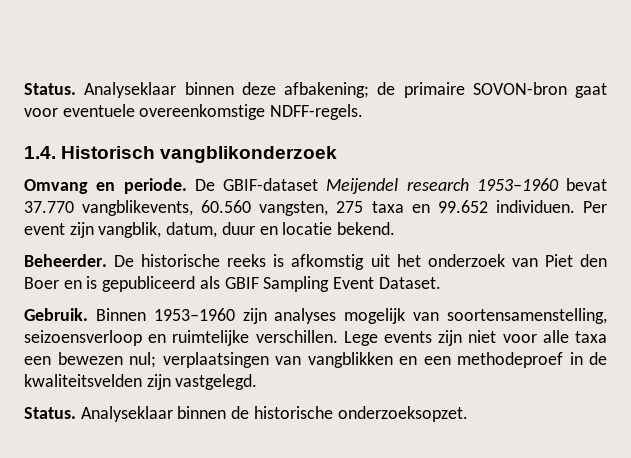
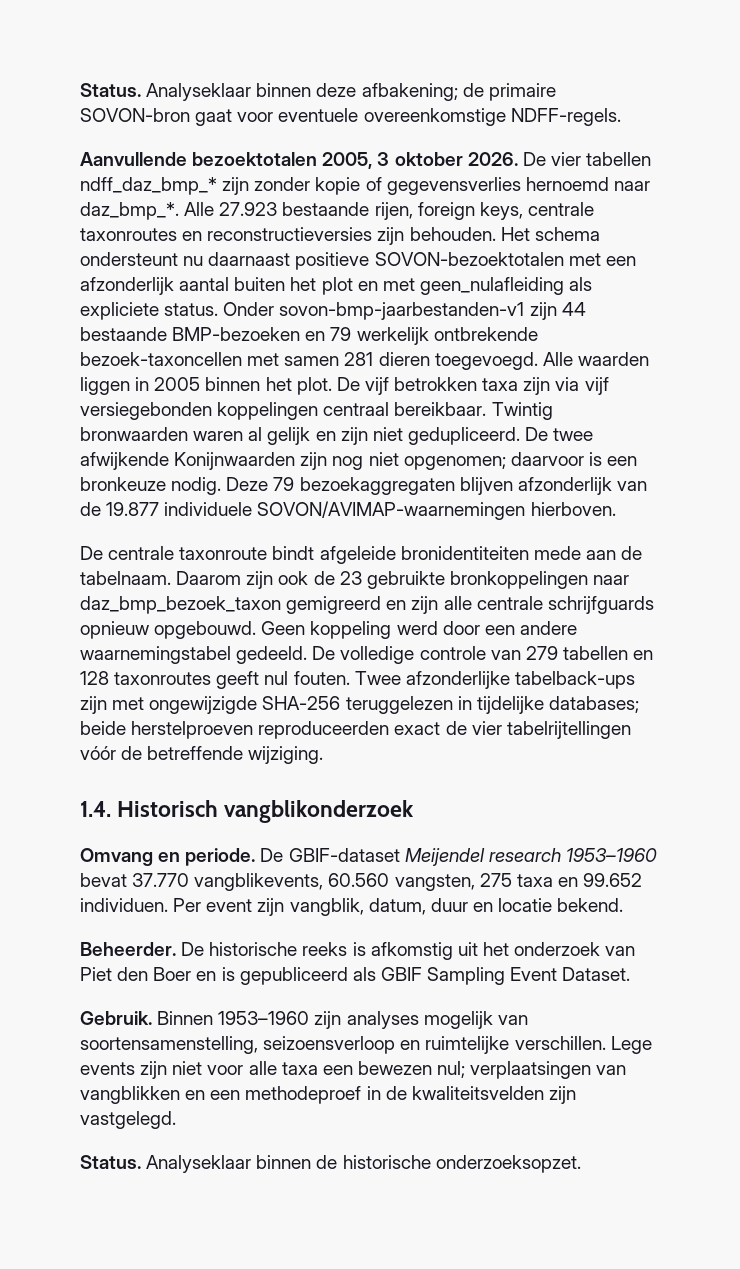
(364, 112) none -> [80,152,652,169] [80,177,650,195] [80,202,594,220] [80,227,600,245] [80,252,636,270] [80,277,593,295] [80,302,586,320] [80,327,538,345] [80,352,649,370] [80,377,609,395] [80,402,553,420] [80,427,594,445] [80,452,638,470] [80,477,647,495] [80,501,616,520] [80,546,643,564] [80,571,630,589] [80,596,654,614] [80,621,577,639] [80,646,654,664] [80,671,635,689] [80,696,639,714] [80,721,631,739] [80,746,324,764] // Aanvullende bezoektotalen 2005, 3 oktober 2026. De vier tabellen ndff_daz_bmp_* zijn zonder kopie of gegevensverlies hernoemd naar daz_bmp_*. Alle 27.923 bestaande rijen, foreign keys, centrale taxonroutes en reconstructieversies zijn behouden. Het schema ondersteunt nu daarnaast positieve SOVON-bezoektotalen met een afzonderlijk aantal buiten het plot en met geen_nulafleiding als expliciete status. Onder sovon-bmp-jaarbestanden-v1 zijn 44 bestaande BMP-bezoeken en 79 werkelijk ontbrekende bezoek-taxoncellen met samen 281 dieren toegevoegd. Alle waarden liggen in 2005 binnen het plot. De vijf betrokken taxa zijn via vijf versiegebonden koppelingen centraal bereikbaar. Twintig bronwaarden waren al gelijk en zijn niet gedupliceerd. De twee afwijkende Konijnwaarden zijn nog niet opgenomen; daarvoor is een bronkeuze nodig. Deze 79 bezoekaggregaten blijven afzonderlijk van de 19.877 individuele SOVON/AVIMAP-waarnemingen hierboven. // De centrale taxonroute bindt afgeleide bronidentiteiten mede aan de tabelnaam. Daarom zijn ook de 23 gebruikte bronkoppelingen naar daz_bmp_bezoek_taxon gemigreerd en zijn alle centrale schrijfguards opnieuw opgebouwd. Geen koppeling werd door een andere waarnemingstabel gedeeld. De volledige controle van 279 tabellen en 128 taxonroutes geeft nul fouten. Twee afzonderlijke tabelback-ups zijn met ongewijzigde SHA-256 teruggelezen in tijdelijke databases; beide herstelproeven reproduceerden exact de vier tabelrijtellingen vóór de betreffende wijziging.

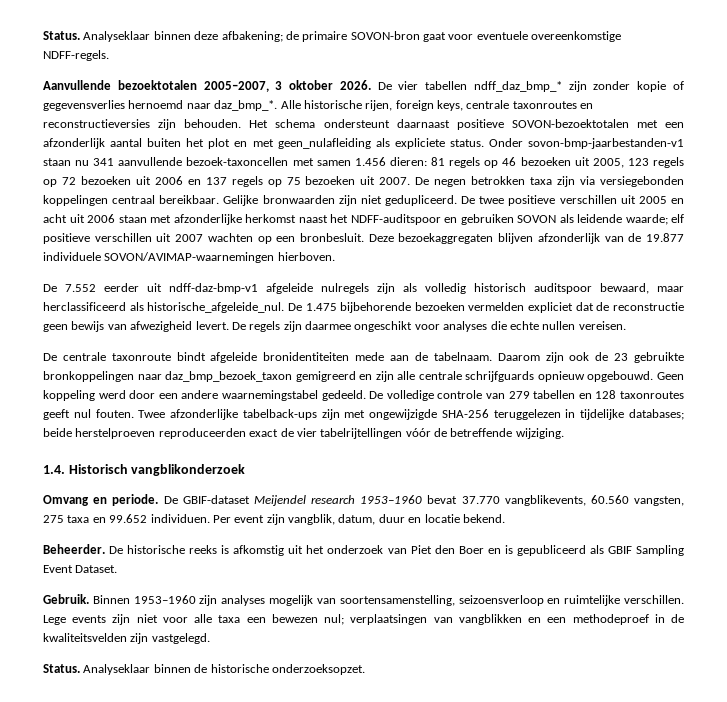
[322,152,373,169] 2005, -> [203,81,269,92] 2005–2007,
[219,202,370,216] 27.923 bestaande -> [303,100,362,109] historische
[183,256,204,266] nu -> (390, 123) none
[529,302,586,320] [80,327,538,345] [80,352,649,370] [80,377,389,395] zijn 44 bestaande BMP-bezoeken en 79 werkelijk ontbrekende bezoek-taxoncellen met samen 281 dieren toegevoegd. Alle waarden liggen in 2005 binnen het plot. De vijf -> [43,157,685,168] [43,176,467,187] staan nu 341 aanvullende bezoek-taxoncellen met samen 1.456 dieren: 81 regels op 46 bezoeken uit 2005, 123 regels op 72 bezoeken uit 2006 en 137 regels op 75 bezoeken uit 2007. De negen
[584,377,609,395] vijf -> (596, 180) none
[491,402,553,420] [80,427,336,445] Twintig bronwaarden waren al gelijk en -> [223,195,335,206] Gelijke bronwaarden
[80,452,638,470] [80,477,295,495] afwijkende Konijnwaarden zijn nog niet opgenomen; daarvoor is een bronkeuze nodig. Deze 79 -> [508,195,684,206] [43,214,684,225] [43,233,394,244] positieve verschillen uit 2005 en acht uit 2006 staan met afzonderlijke herkomst naast het NDFF-auditspoor en gebruiken SOVON als leidende waarde; elf positieve verschillen uit 2007 wachten op een bronbesluit. Deze
(616, 509) none -> [43,283,684,294] [43,302,684,313] [43,321,626,332] // De 7.552 eerder uit ndff-daz-bmp-v1 afgeleide nulregels zijn als volledig historisch auditspoor bewaard, maar herclassificeerd als historische_afgeleide_nul. De 1.475 bijbehorende bezoeken vermelden expliciet dat de reconstructie geen bewijs van afwezigheid levert. De regels zijn daarmee ongeschikt voor analyses die echte nullen vereisen.

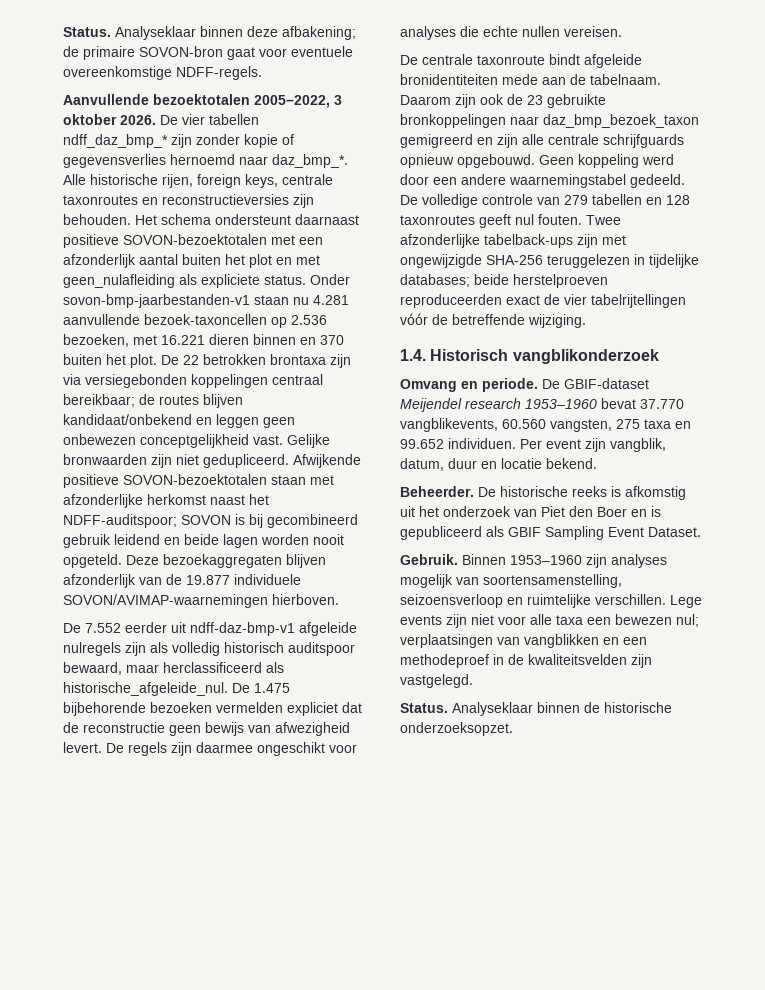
[203,81,269,92] 2005–2007, -> [254,95,330,108] 2005–2022,
[93,158,115,166] 341 -> [313,295,349,305] 4.281
[292,157,685,168] [43,176,553,187] met samen 1.456 dieren: 81 regels op 46 bezoeken uit 2005, 123 regels op 72 bezoeken uit 2006 en 137 regels op 75 bezoeken uit 2007. De negen betrokken taxa -> [271,315,327,328] [63,334,344,347] [63,354,326,368] op 2.536 bezoeken, met 16.221 dieren binnen en 370 buiten het plot. De 22 betrokken brontaxa
[159,195,220,204] bereikbaar. -> [63,394,243,408] [63,414,295,428] [63,434,283,448] bereikbaar; de routes blijven kandidaat/onbekend en leggen geen onbewezen conceptgelijkheid vast.
[461,195,684,206] [43,214,115,223] De twee positieve verschillen uit 2005 en acht uit 2006 -> [293,454,361,468] [63,474,267,488] Afwijkende positieve SOVON-bezoektotalen
[350,214,684,225] [43,233,364,244] NDFF-auditspoor en gebruiken SOVON als leidende waarde; elf positieve verschillen uit 2007 wachten op een bronbesluit. -> [63,514,358,528] [63,534,344,548] [63,554,122,568] NDFF-auditspoor; SOVON is bij gecombineerd gebruik leidend en beide lagen worden nooit opgeteld.

